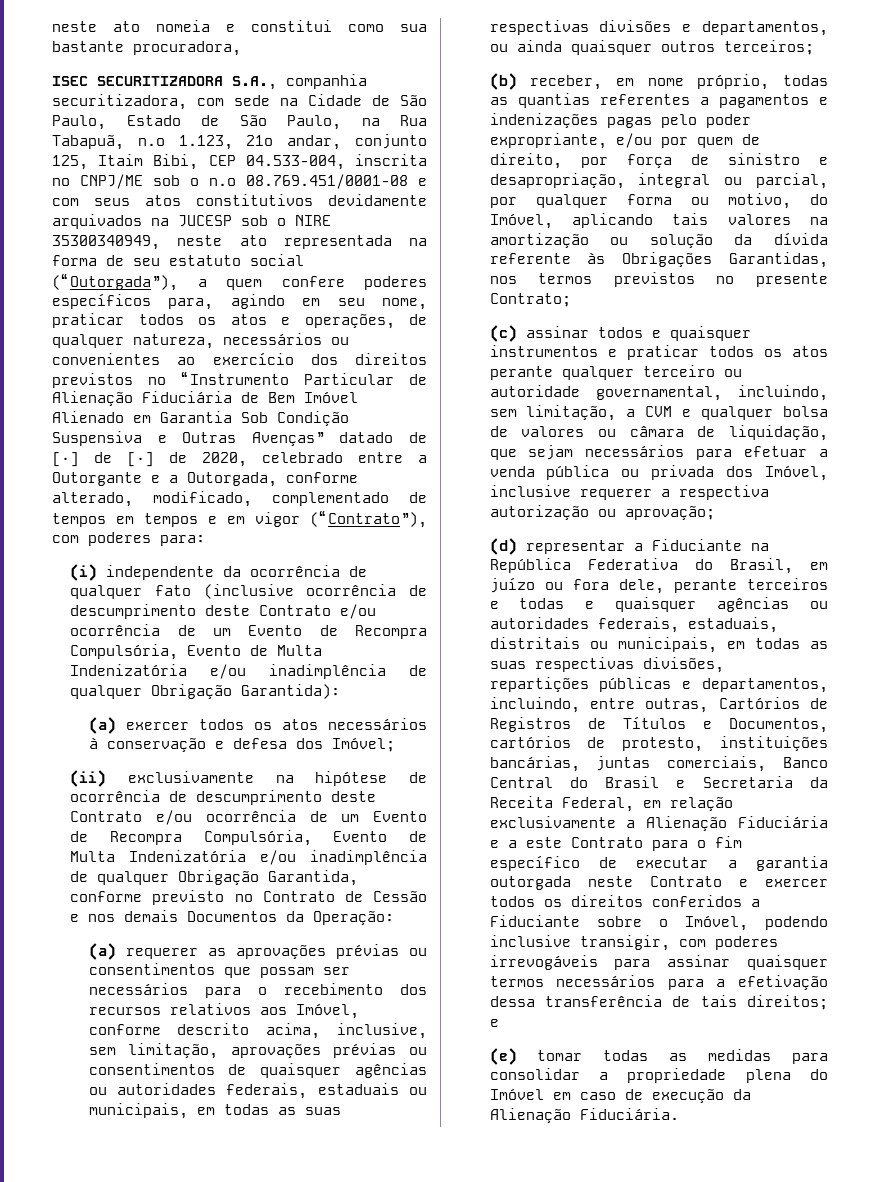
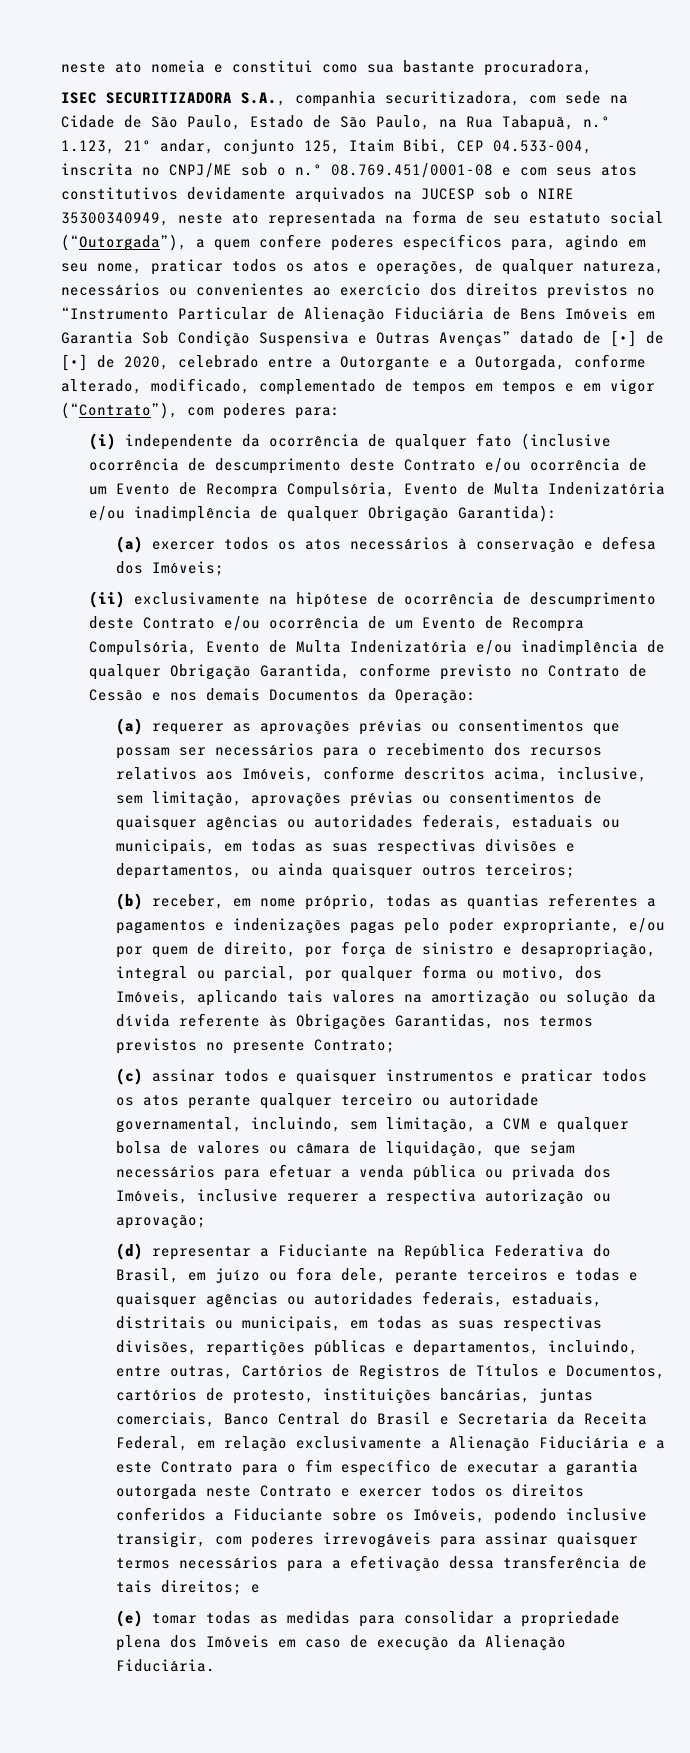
[268,391,358,403] [52,411,124,423] Bem Imóvel Alienado -> [520,307,628,320] Bens Imóveis
[331,737,395,752] Imóvel; -> [152,561,225,576] Imóveis;
[295,1003,359,1019] [88,1023,250,1035] Imóvel, conforme descrito -> [242,766,486,782] Imóveis, conforme descritos
[810,194,828,205] [489,213,553,229] do Imóvel, -> [575,966,603,979] [116,990,189,1005] dos Imóveis,
[765,465,828,481] Imóvel, -> [116,1189,189,1204] Imóveis,
[658,915,748,931] o Imóvel, -> [386,1508,486,1523] os Imóveis,
[810,1069,828,1080] [489,1088,544,1100] do Imóvel -> [170,1635,270,1648] dos Imóveis

